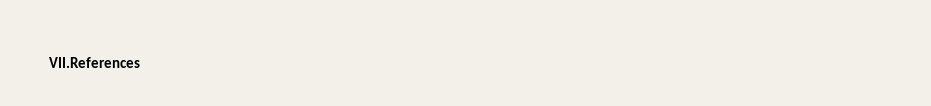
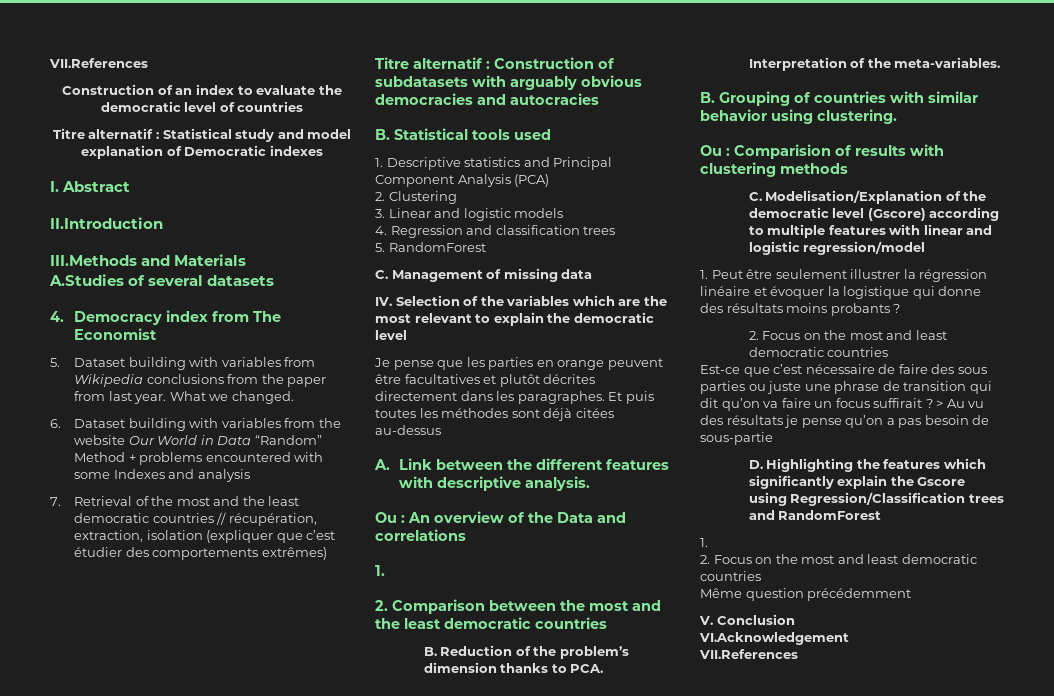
[49,57,140,68] VII.References -> [49,58,148,68] [62,84,342,95] [100,101,304,112] [52,128,352,142] [81,145,323,159] [50,181,131,192] [50,217,163,229] [50,254,247,266] [49,274,275,286] [50,310,282,325] [74,328,158,340] [50,357,316,370] [74,374,327,387] [74,391,294,404] [50,418,341,431] [74,435,322,445] [74,452,324,465] [74,469,250,482] [50,496,300,506] [74,512,317,526] [74,530,336,543] [74,547,327,560] [375,57,615,69] [375,75,642,90] [375,93,599,105] [375,128,551,140] [375,157,613,170] [375,174,550,187] [375,191,457,204] [375,208,564,221] [375,225,616,238] [375,242,486,252] [375,268,593,282] [375,295,667,306] [375,312,654,326] [375,330,407,340] [374,357,663,370] [375,374,596,387] [375,391,654,404] [375,408,614,421] [375,425,441,435] [374,458,670,470] [399,476,591,491] [375,511,626,523] [375,529,466,541] [375,565,385,576] [375,599,661,614] [375,617,607,629] [423,645,629,659] [423,662,604,673] [748,57,1001,71] [700,91,978,106] [700,109,897,124] [700,144,944,159] [700,162,848,177] [748,190,987,204] [748,207,1000,221] [748,224,993,238] [748,241,926,255] [700,269,988,282] [700,286,982,299] [700,303,901,316] [748,330,947,340] [748,347,889,357] [700,364,987,377] [700,381,992,394] [700,398,985,411] [700,415,990,428] [700,432,773,445] [748,458,986,472] [748,475,966,489] [748,492,1004,506] [748,510,882,520] [700,538,708,547] [700,554,977,564] [700,571,761,581] [700,588,912,601] [699,614,795,625] [699,632,849,645] [699,649,798,659] VII.References // Construction of an index to evaluate the democratic level of countries // Titre alternatif : Statistical study and model explanation of Democratic indexes // I. Abstract // II.Introduction // III.Methods and Materials // A.Studies of several datasets // 4. Democracy index from The Economist // 5. Dataset building with variables from Wikipedia conclusions from the paper from last year. What we changed. // 6. Dataset building with variables from the website Our World in Data “Random” Method + problems encountered with some Indexes and analysis // 7. Retrieval of the most and the least democratic countries // récupération, extraction, isolation (expliquer que c’est étudier des comportements extrêmes) // Titre alternatif : Construction of subdatasets with arguably obvious democracies and autocracies // B. Statistical tools used // 1. Descriptive statistics and Principal Component Analysis (PCA) // 2. Clustering // 3. Linear and logistic models // 4. Regression and classification trees // 5. RandomForest // C. Management of missing data // IV. Selection of the variables which are the most relevant to explain the democratic level // Je pense que les parties en orange peuvent être facultatives et plutôt décrites directement dans les paragraphes. Et puis toutes les méthodes sont déjà citées au-dessus // A. Link between the different features with descriptive analysis. // Ou : An overview of the Data and correlations // 1. // 2. Comparison between the most and the least democratic countries // B. Reduction of the problem’s dimension thanks to PCA. Interpretation of the meta-variables. // B. Grouping of countries with similar behavior using clustering. // Ou : Comparision of results with clustering methods // C. Modelisation/Explanation of the democratic level (Gscore) according to multiple features with linear and logistic regression/model // 1. Peut être seulement illustrer la régression linéaire et évoquer la logistique qui donne des résultats moins probants ? // 2. Focus on the most and least democratic countries // Est-ce que c’est nécessaire de faire des sous parties ou juste une phrase de transition qui dit qu’on va faire un focus suffirait ? > Au vu des résultats je pense qu’on a pas besoin de sous-partie // D. Highlighting the features which significantly explain the Gscore using Regression/Classification trees and RandomForest // 1. // 2. Focus on the most and least democratic countries // Même question précédemment // V. Conclusion // VI.Acknowledgement // VII.References

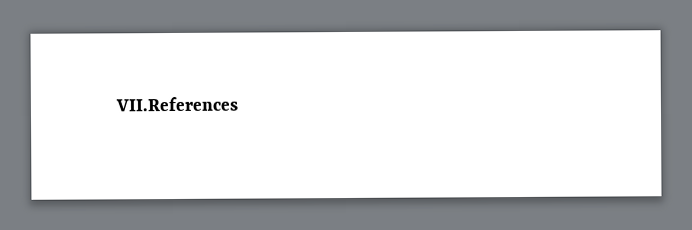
[49,58,148,68] [62,84,342,95] [100,101,304,112] [52,128,352,142] [81,145,323,159] [50,181,131,192] [50,217,163,229] [50,254,247,266] [49,274,275,286] [50,310,282,325] [74,328,158,340] [50,357,316,370] [74,374,327,387] [74,391,294,404] [50,418,341,431] [74,435,322,445] [74,452,324,465] [74,469,250,482] [50,496,300,506] [74,512,317,526] [74,530,336,543] [74,547,327,560] [375,57,615,69] [375,75,642,90] [375,93,599,105] [375,128,551,140] [375,157,613,170] [375,174,550,187] [375,191,457,204] [375,208,564,221] [375,225,616,238] [375,242,486,252] [375,268,593,282] [375,295,667,306] [375,312,654,326] [375,330,407,340] [374,357,663,370] [375,374,596,387] [375,391,654,404] [375,408,614,421] [375,425,441,435] [374,458,670,470] [399,476,591,491] [375,511,626,523] [375,529,466,541] [375,565,385,576] [375,599,661,614] [375,617,607,629] [423,645,629,659] [423,662,604,673] [748,57,1001,71] [700,91,978,106] [700,109,897,124] [700,144,944,159] [700,162,848,177] [748,190,987,204] [748,207,1000,221] [748,224,993,238] [748,241,926,255] [700,269,988,282] [700,286,982,299] [700,303,901,316] [748,330,947,340] [748,347,889,357] [700,364,987,377] [700,381,992,394] [700,398,985,411] [700,415,990,428] [700,432,773,445] [748,458,986,472] [748,475,966,489] [748,492,1004,506] [748,510,882,520] [700,538,708,547] [700,554,977,564] [700,571,761,581] [700,588,912,601] [699,614,795,625] [699,632,849,645] [699,649,798,659] VII.References // Construction of an index to evaluate the democratic level of countries // Titre alternatif : Statistical study and model explanation of Democratic indexes // I. Abstract // II.Introduction // III.Methods and Materials // A.Studies of several datasets // 4. Democracy index from The Economist // 5. Dataset building with variables from Wikipedia conclusions from the paper from last year. What we changed. // 6. Dataset building with variables from the website Our World in Data “Random” Method + problems encountered with some Indexes and analysis // 7. Retrieval of the most and the least democratic countries // récupération, extraction, isolation (expliquer que c’est étudier des comportements extrêmes) // Titre alternatif : Construction of subdatasets with arguably obvious democracies and autocracies // B. Statistical tools used // 1. Descriptive statistics and Principal Component Analysis (PCA) // 2. Clustering // 3. Linear and logistic models // 4. Regression and classification trees // 5. RandomForest // C. Management of missing data // IV. Selection of the variables which are the most relevant to explain the democratic level // Je pense que les parties en orange peuvent être facultatives et plutôt décrites directement dans les paragraphes. Et puis toutes les méthodes sont déjà citées au-dessus // A. Link between the different features with descriptive analysis. // Ou : An overview of the Data and correlations // 1. // 2. Comparison between the most and the least democratic countries // B. Reduction of the problem’s dimension thanks to PCA. Interpretation of the meta-variables. // B. Grouping of countries with similar behavior using clustering. // Ou : Comparision of results with clustering methods // C. Modelisation/Explanation of the democratic level (Gscore) according to multiple features with linear and logistic regression/model // 1. Peut être seulement illustrer la régression linéaire et évoquer la logistique qui donne des résultats moins probants ? // 2. Focus on the most and least democratic countries // Est-ce que c’est nécessaire de faire des sous parties ou juste une phrase de transition qui dit qu’on va faire un focus suffirait ? > Au vu des résultats je pense qu’on a pas besoin de sous-partie // D. Highlighting the features which significantly explain the Gscore using Regression/Classification trees and RandomForest // 1. // 2. Focus on the most and least democratic countries // Même question précédemment // V. Conclusion // VI.Acknowledgement // VII.References -> [115,96,238,112] VII.References

